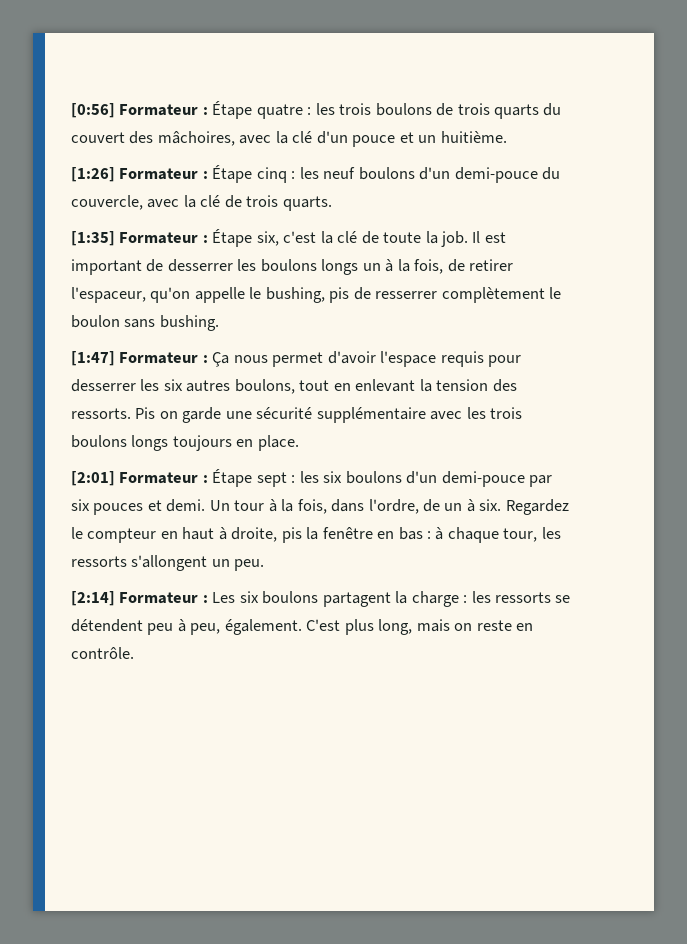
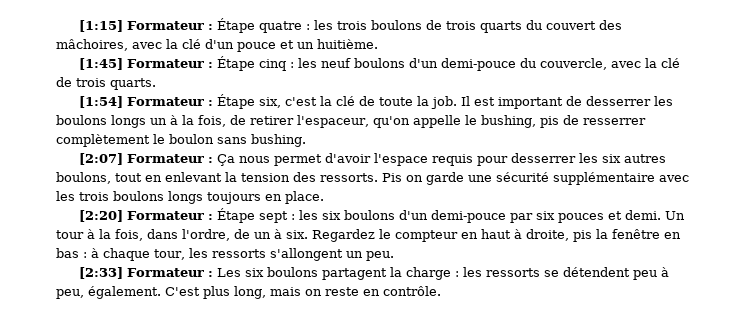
[71,103,115,118] [0:56] -> [78,20,123,32] [1:15]
[71,167,115,182] [1:26] -> [78,58,123,70] [1:45]
[71,231,115,246] [1:35] -> [78,96,123,108] [1:54]
[71,351,115,366] [1:47] -> [78,153,123,165] [2:07]
[71,471,115,486] [2:01] -> [78,210,123,222] [2:20]
[71,591,115,606] [2:14] -> [78,267,123,279] [2:33]

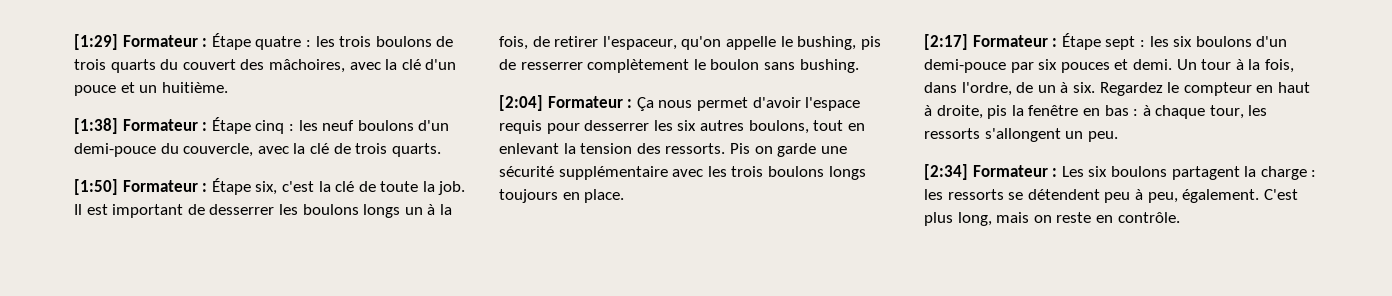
[78,20,123,32] [1:15] -> [74,34,118,50] [1:29]
[78,58,123,70] [1:45] -> [74,118,118,134] [1:38]
[78,96,123,108] [1:54] -> [74,179,118,195] [1:50]
[78,153,123,165] [2:07] -> [499,95,543,111] [2:04]
[78,210,123,222] [2:20] -> [924,34,968,50] [2:17]
[78,267,123,279] [2:33] -> [924,164,968,180] [2:34]

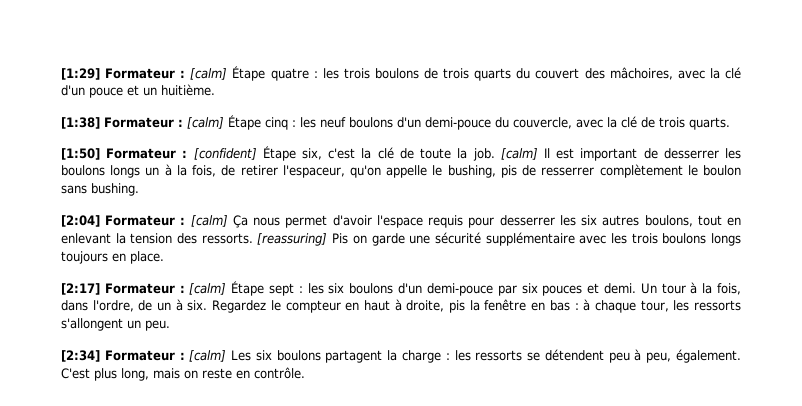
(208, 42) none -> [190,68,228,80] [calm]
(208, 126) none -> [187,117,224,129] [calm]
(208, 187) none -> [193,148,257,160] [confident]
(466, 188) none -> [500,148,538,160] [calm]
(633, 103) none -> [190,215,228,227] [calm]
(726, 148) none -> [257,233,328,246] [reassuring]
(1058, 42) none -> [189,283,227,295] [calm]
(1058, 172) none -> [189,350,227,362] [calm]

